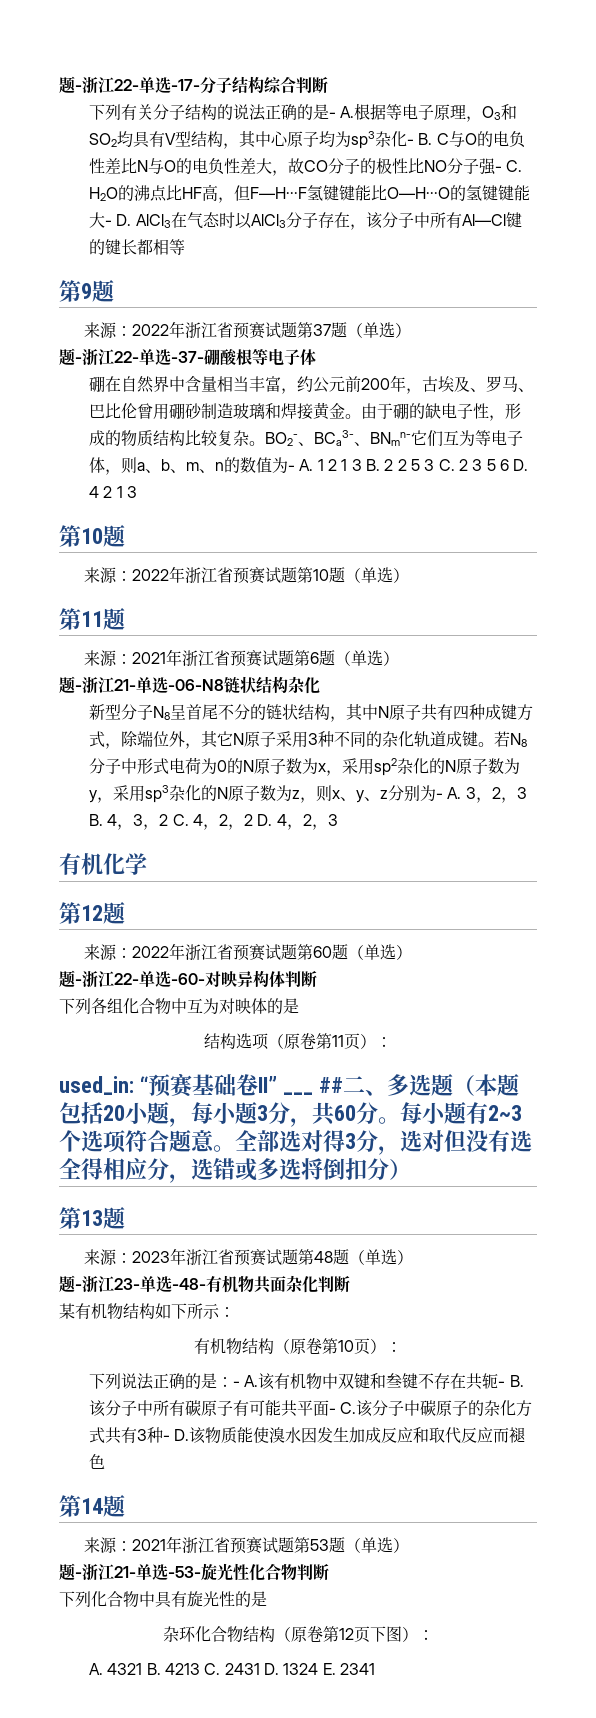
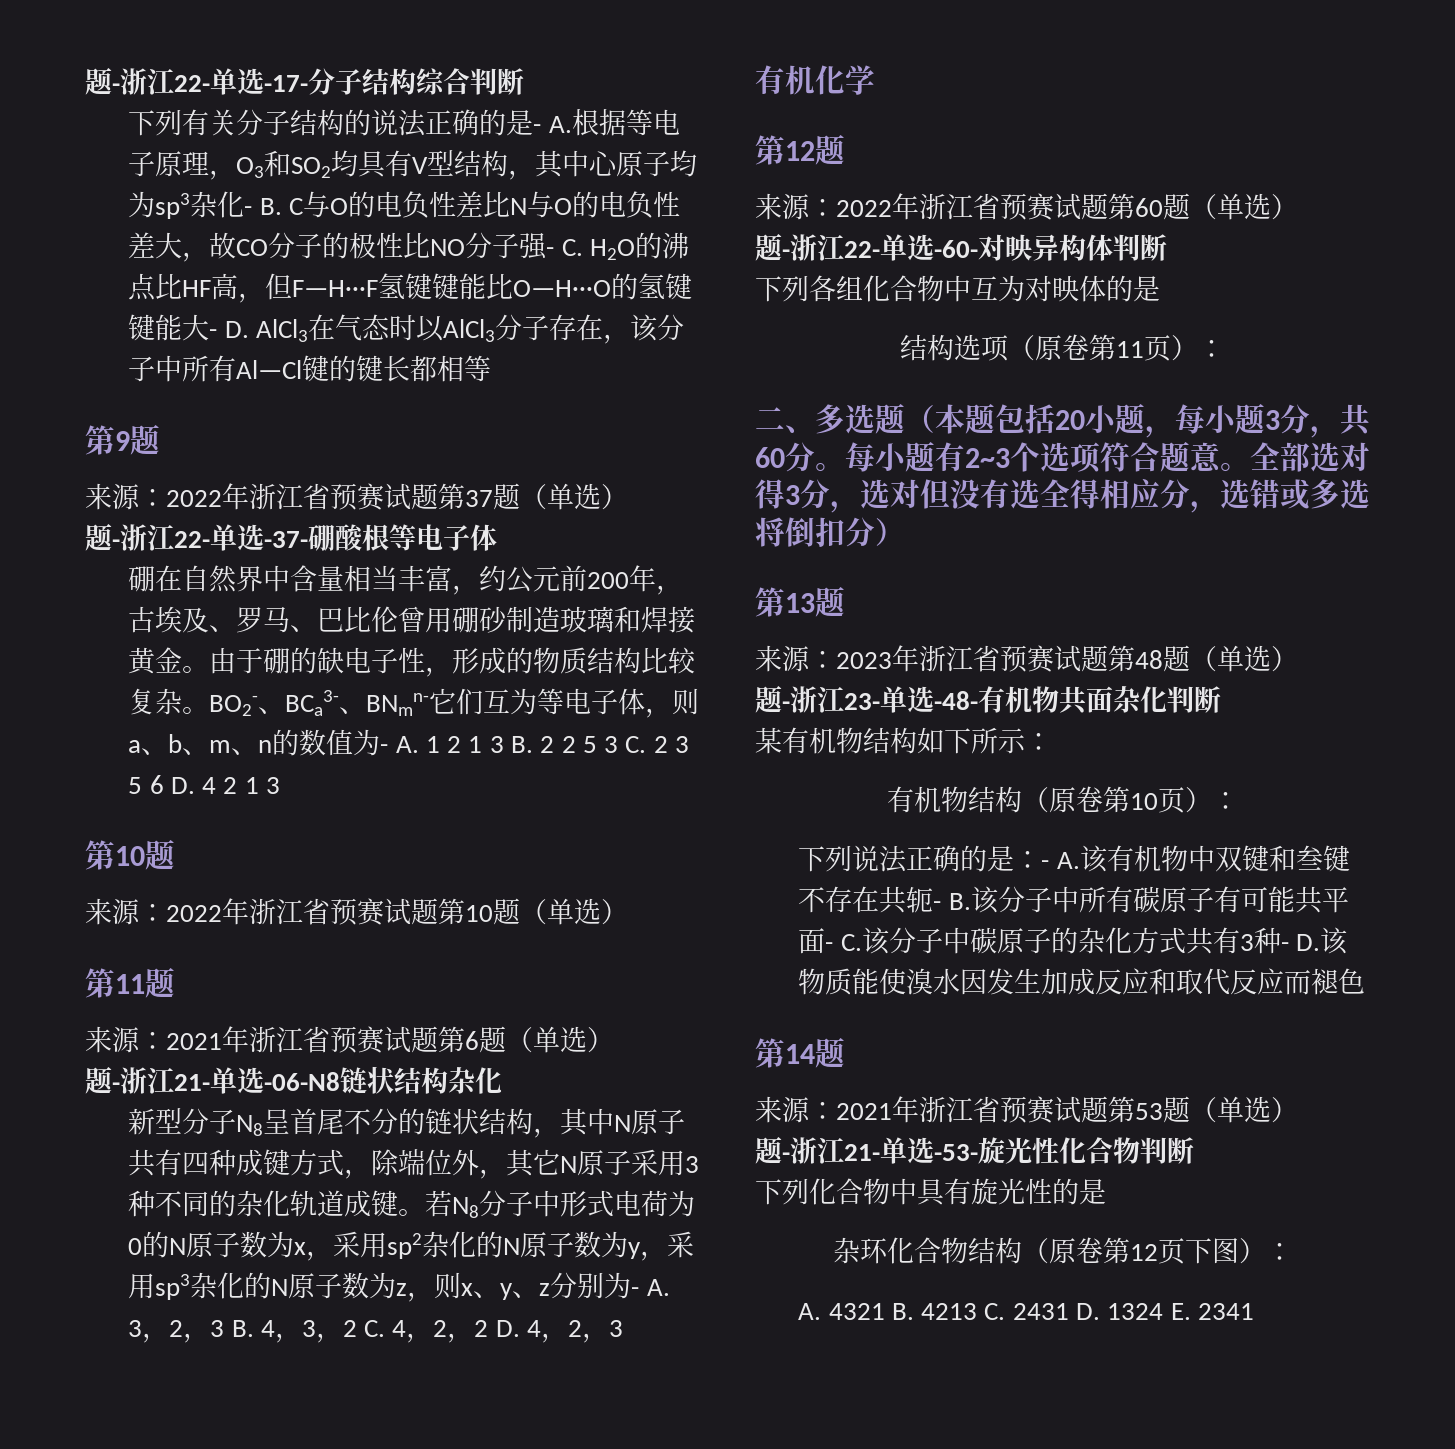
[59,1073,343,1098] used_in: “预赛基础卷II” ___ ## -> (1225, 349) none

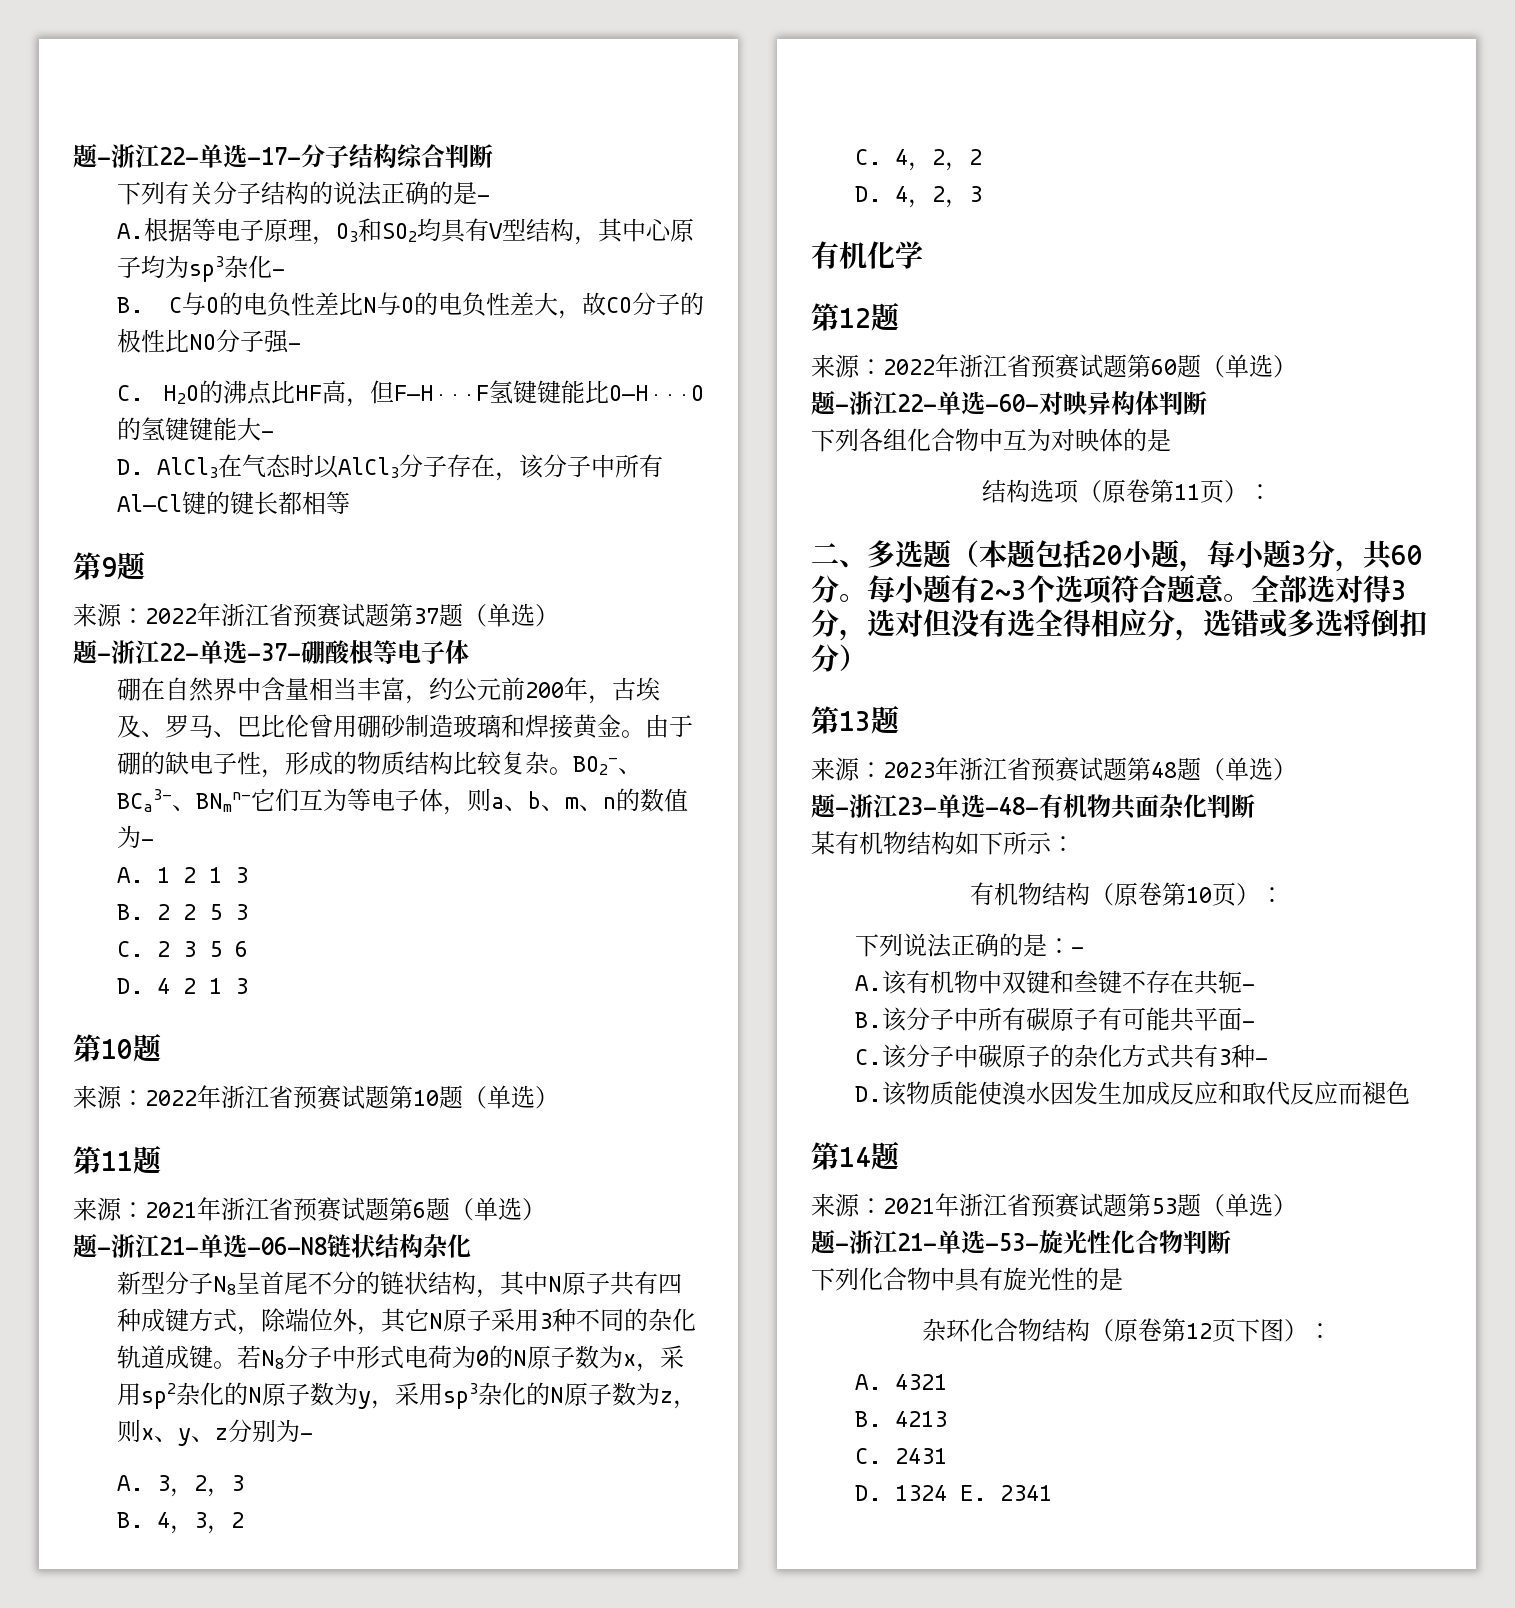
(542, 128) none -> (491, 198) //
(253, 210) none -> (286, 272) //
(555, 251) none -> (302, 346) //
(218, 333) none -> (275, 434) //
(389, 748) none -> (155, 842) //
(504, 744) none -> (249, 875) //
(619, 744) none -> (249, 912) //
(164, 784) none -> (249, 949) //
(640, 1291) none -> (314, 1436) //
(225, 1328) none -> (245, 1483) //
(357, 1328) none -> (245, 1520) //
(489, 1328) none -> (983, 157) //
(1050, 864) none -> (1085, 950) //
(942, 905) none -> (1256, 987) //
(834, 946) none -> (1256, 1024) //
(1289, 946) none -> (1269, 1061) //
(885, 1311) none -> (948, 1382) //
(978, 1311) none -> (948, 1419) //
(1069, 1311) none -> (948, 1456) //

